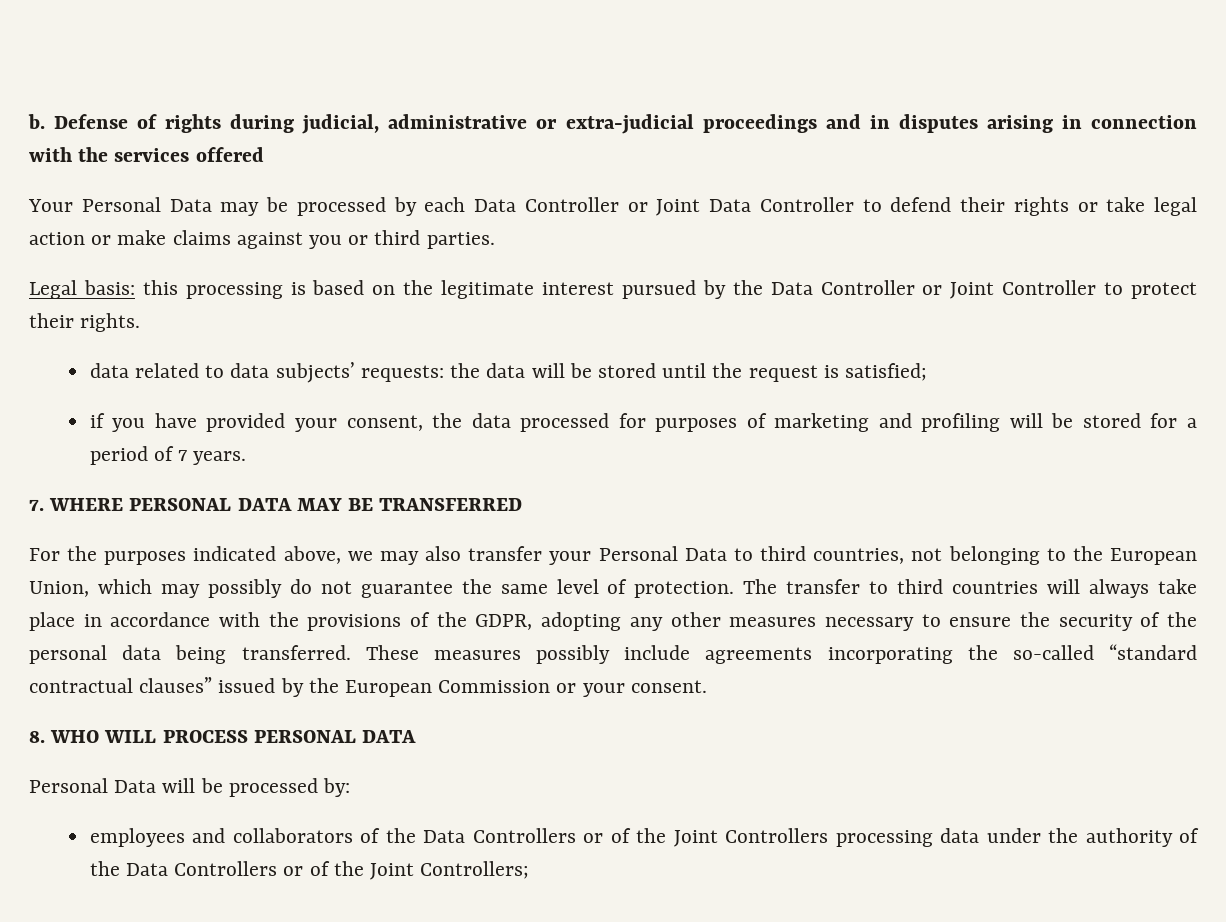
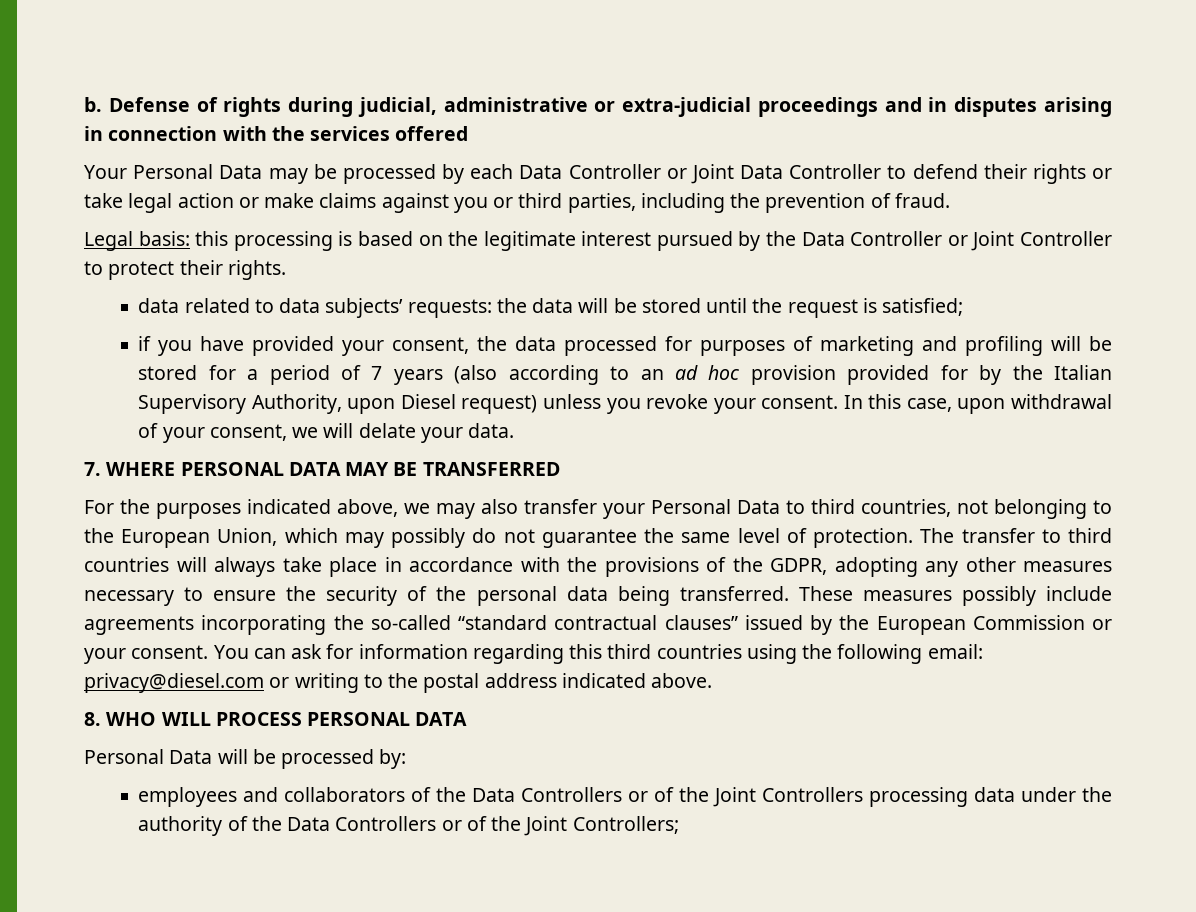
[426,232,495,249] parties. -> [567,193,950,213] parties, including the prevention of fraud.
[193,451,247,465] years. -> [393,365,1113,385] [138,394,1112,414] [138,423,515,443] years (also according to an ad hoc provision provided for by the Italian Supervisory Authority, upon Diesel request) unless you revoke your consent. In this case, upon withdrawal of your consent, we will delate your data.
(707, 686) none -> [213,644,983,664] [84,673,713,693] You can ask for information regarding this third countries using the following email: privacy@diesel.com or writing to the postal address indicated above.

